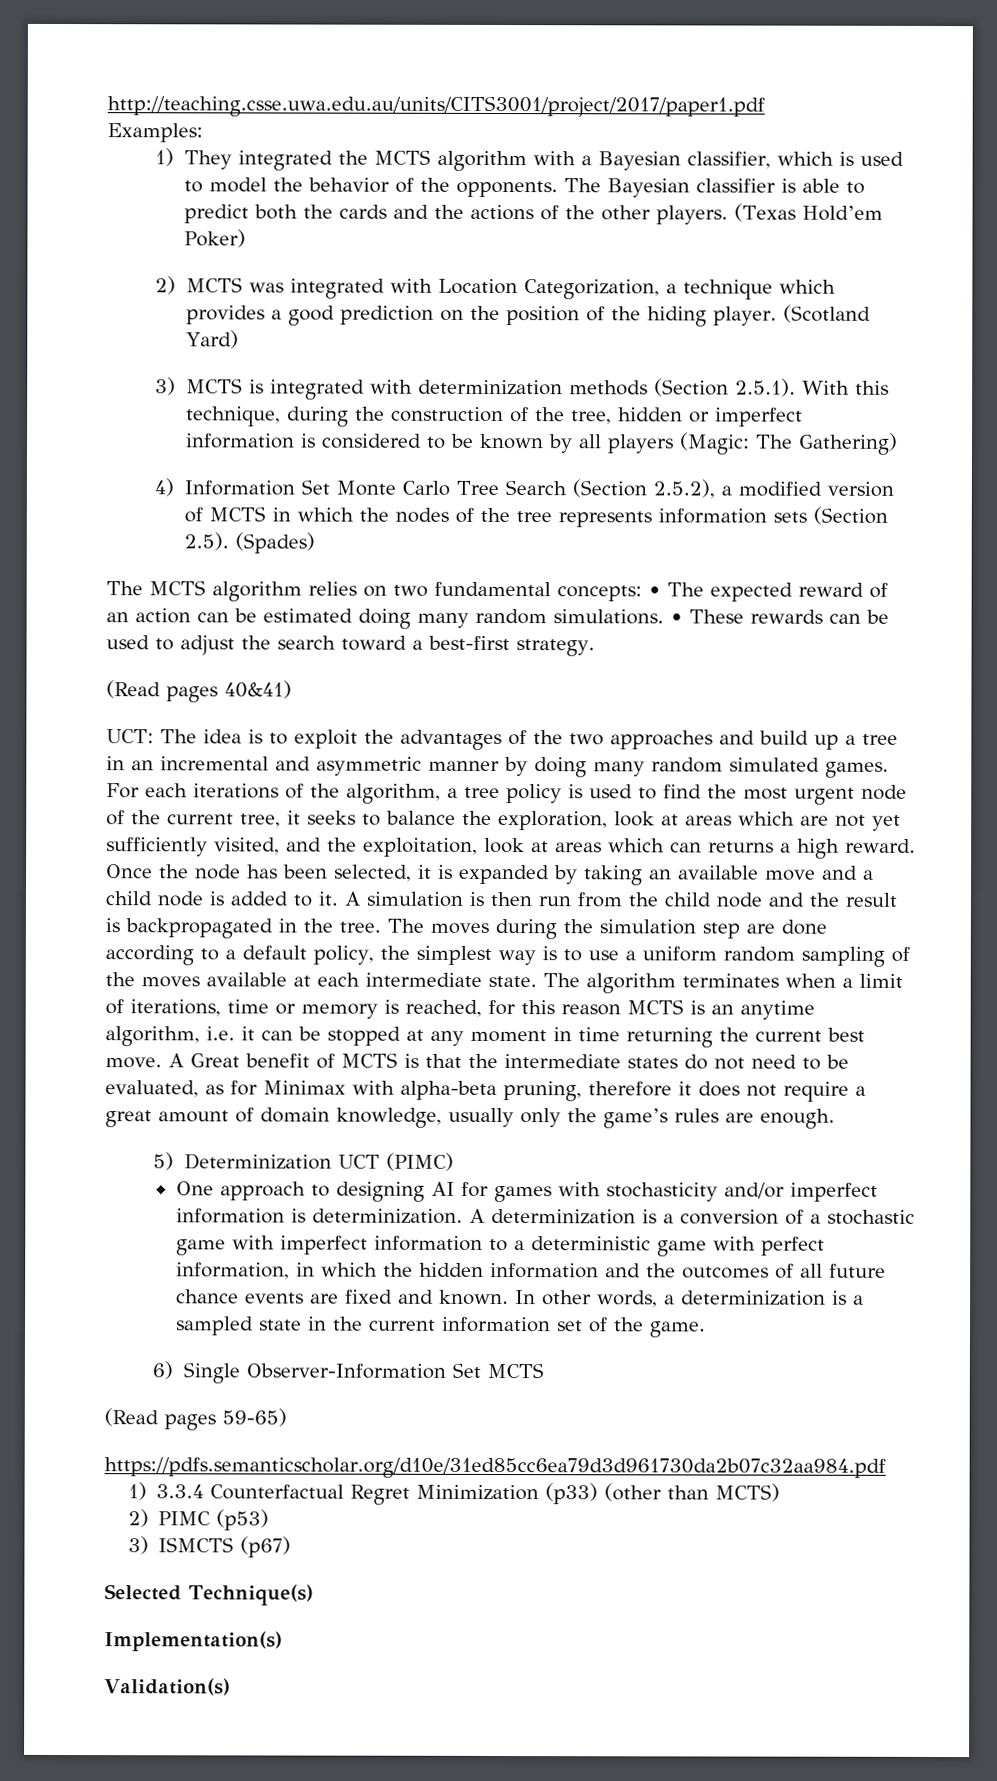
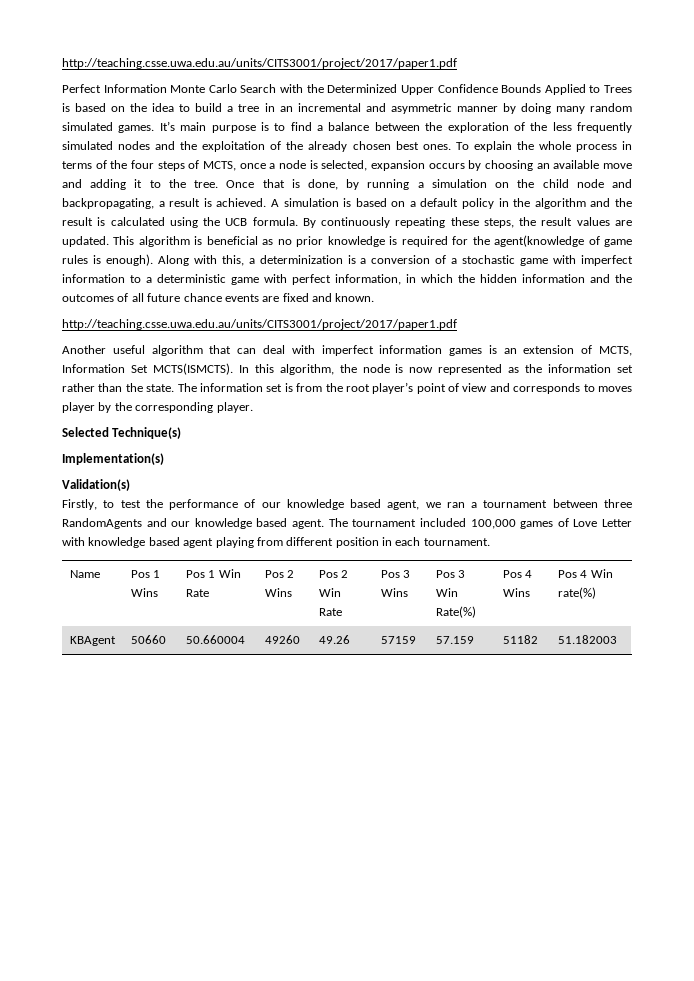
[107,95,765,118] [107,123,203,143] [155,148,904,172] [183,177,865,198] [183,203,883,225] [183,229,246,248] [155,276,836,300] [185,304,871,327] [185,330,239,349] [155,377,889,400] [185,406,803,427] [185,432,898,455] [154,478,894,499] [183,506,888,528] [183,532,315,554] [106,580,888,602] [106,608,889,629] [106,635,595,657] [106,680,292,703] [106,729,839,751] http://teaching.csse.uwa.edu.au/units/CITS3001/project/2017/paper1.pdf // Examples: // 1) They integrated the MCTS algorithm with a Bayesian classifier, which is used to model the behavior of the opponents. The Bayesian classifier is able to predict both the cards and the actions of the other players. (Texas Hold’em Poker) // 2) MCTS was integrated with Location Categorization, a technique which provides a good prediction on the position of the hiding player. (Scotland Yard) // 3) MCTS is integrated with determinization methods (Section 2.5.1). With this technique, during the construction of the tree, hidden or imperfect information is considered to be known by all players (Magic: The Gathering) // 4) Information Set Monte Carlo Tree Search (Section 2.5.2), a modified version of MCTS in which the nodes of the tree represents information sets (Section 2.5). (Spades) // The MCTS algorithm relies on two fundamental concepts: • The expected reward of an action can be estimated doing many random simulations. • These rewards can be used to adjust the search toward a best-first strategy. // (Read pages 40&41) // UCT: The idea is to exploit the advantages of the two approaches and build up -> [62,58,457,69] [62,84,633,95] [62,103,223,112] http://teaching.csse.uwa.edu.au/units/CITS3001/project/2017/paper1.pdf // Perfect Information Monte Carlo Search with the Determinized Upper Confidence Bounds Applied to Trees is based on the idea to build
[106,783,907,805] [106,810,901,831] [106,837,916,859] [106,864,874,886] [105,891,897,908] [105,918,827,940] [105,945,910,967] [105,972,903,994] [105,999,815,1020] [105,1026,865,1048] [105,1052,849,1070] [105,1080,866,1102] [105,1107,835,1129] [153,1152,454,1171] [175,1181,878,1203] [175,1208,485,1224] For each iterations of the algorithm, a tree policy is used to find the most urgent node of the current tree, it seeks to balance the exploration, look at areas which are not yet sufficiently visited, and the exploitation, look at areas which can returns a high reward. Once the node has been selected, it is expanded by taking an available move and a child node is added to it. A simulation is then run from the child node and the result is backpropagated in the tree. The moves during the simulation step are done according to a default policy, the simplest way is to use a uniform random sampling of the moves available at each intermediate state. The algorithm terminates when a limit of iterations, time or memory is reached, for this reason MCTS is an anytime algorithm, i.e. it can be stopped at any moment in time returning the current best move. A Great benefit of MCTS is that the intermediate states do not need to be evaluated, as for Minimax with alpha-beta pruning, therefore it does not require a great amount of domain knowledge, usually only the game’s rules are enough. // 5) Determinization UCT (PIMC) // One approach to designing AI for games with stochasticity and/or imperfect information is determinization. A -> [159,121,632,133] [62,141,632,152] [62,160,633,171] [62,179,632,190] [62,198,632,209] [62,217,632,228] [62,235,632,247] [62,254,255,266] It’s main purpose is to find a balance between the exploration of the less frequently simulated nodes and the exploitation of the already chosen best ones. To explain the whole process in terms of the four steps of MCTS, once a node is selected, expansion occurs by choosing an available move and adding it to the tree. Once that is done, by running a simulation on the child node and backpropagating, a result is achieved. A simulation is based on a default policy in the algorithm and the result is calculated using the UCB formula. By continuously repeating these steps, the result values are updated. This algorithm is beneficial as no prior knowledge is required for the agent(knowledge of game rules is enough). Along with this, a
[514,1290,864,1308] [174,1316,706,1338] [152,1361,544,1384] [104,1408,287,1431] [104,1457,886,1479] [128,1482,781,1505] [128,1509,270,1531] [128,1536,292,1558] [104,1584,314,1606] [104,1631,283,1652] [104,1678,231,1696] In other words, a determinization is a sampled state in the current information set of the game. // 6) Single Observer-Information Set MCTS // (Read pages 59-65) // https://pdfs.semanticscholar.org/d10e/31ed85cc6ea79d3d961730da2b07c32aa984.pdf // 1) 3.3.4 Counterfactual Regret Minimization (p33) (other than MCTS) // 2) PIMC (p53) // 3) ISMCTS (p67) // Selected Technique(s) // Implementation(s) // Validation(s) -> [62,319,457,330] [62,345,632,356] [62,363,634,375] [62,382,633,394] [62,402,253,413] [62,427,182,439] [62,453,164,465] [62,479,130,491] [62,499,632,510] [62,518,633,529] [62,537,490,548] [69,570,100,578] [130,570,161,578] [130,588,158,597] [185,569,241,578] [185,589,209,597] [264,570,295,578] [264,588,292,597] [318,570,349,578] [318,588,341,597] [318,608,342,616] [380,570,411,578] [380,588,408,597] [435,570,466,578] [435,588,458,597] [435,606,476,618] [502,570,533,578] [502,588,530,597] [557,569,613,578] [557,587,596,599] [69,636,116,646] [130,635,166,644] [185,635,245,644] [264,635,300,644] [318,635,350,644] [380,636,416,644] [435,636,474,644] [502,635,538,644] [557,635,617,644] // http://teaching.csse.uwa.edu.au/units/CITS3001/project/2017/paper1.pdf // Another useful algorithm that can deal with imperfect information games is an extension of MCTS, Information Set MCTS(ISMCTS). In this algorithm, the node is now represented as the information set rather than the state. The information set is from the root player’s point of view and corresponds to moves player by the corresponding player. // Selected Technique(s) // Implementation(s) // Validation(s) // Firstly, to test the performance of our knowledge based agent, we ran a tournament between three RandomAgents and our knowledge based agent. The tournament included 100,000 games of Love Letter with knowledge based agent playing from different position in each tournament. // Name | Pos 1 Wins | Pos 1 Win Rate | Pos 2 Wins | Pos 2 Win Rate | Pos 3 Wins | Pos 3 Win Rate(%) | Pos 4 Wins | Pos 4 Win rate(%) // KBAgent | 50660 | 50.660004 | 49260 | 49.26 | 57159 | 57.159 | 51182 | 51.182003

